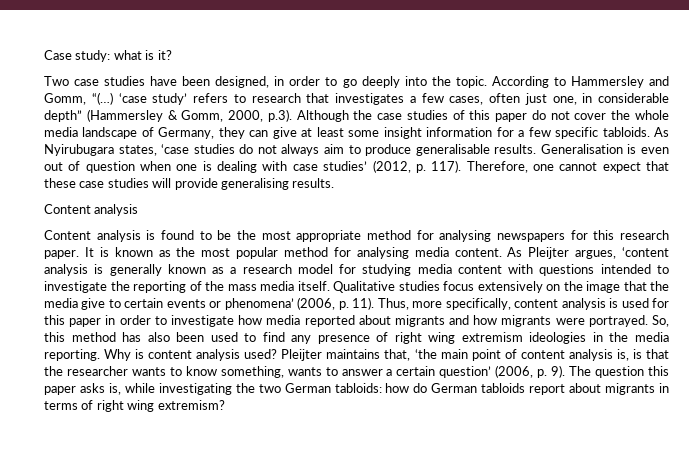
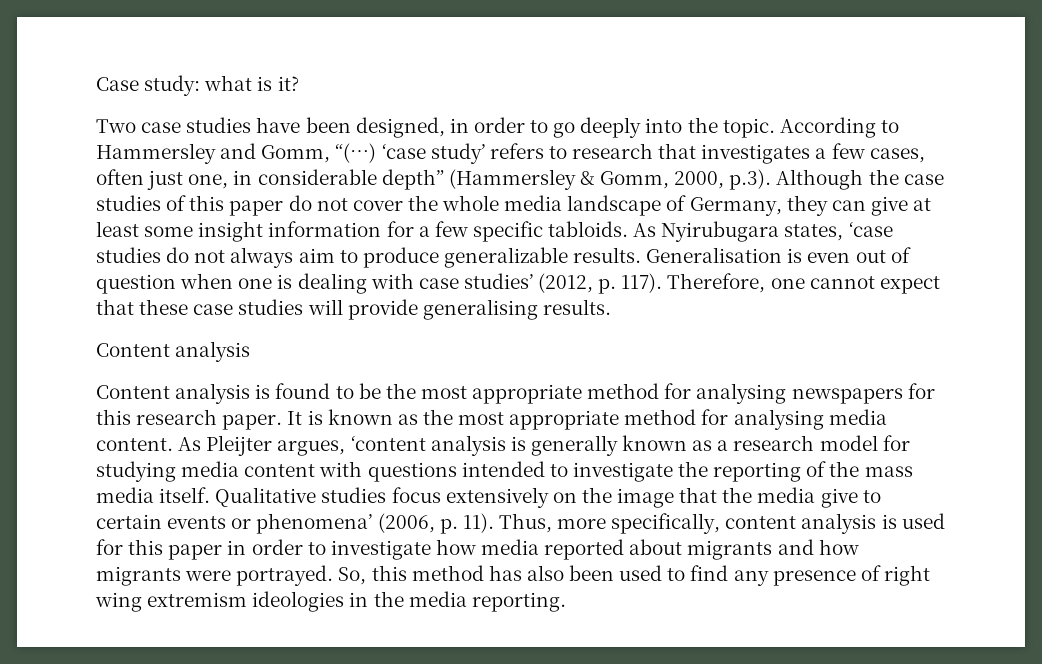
[415,144,490,156] generalisable -> [443,247,568,268] generalizable
[236,247,279,259] popular -> [509,410,620,430] appropriate
[104,349,669,361] [44,365,670,378] [44,383,669,395] [44,400,225,412] Why is content analysis used? Pleijter maintains that, ‘the main point of content analysis is, is that the researcher wants to know something, wants to answer a certain question’ (2006, p. 9). The question this paper asks is, while investigating the two German tabloids: how do German tabloids report about migrants in terms of right wing extremism? -> (566, 602) none

